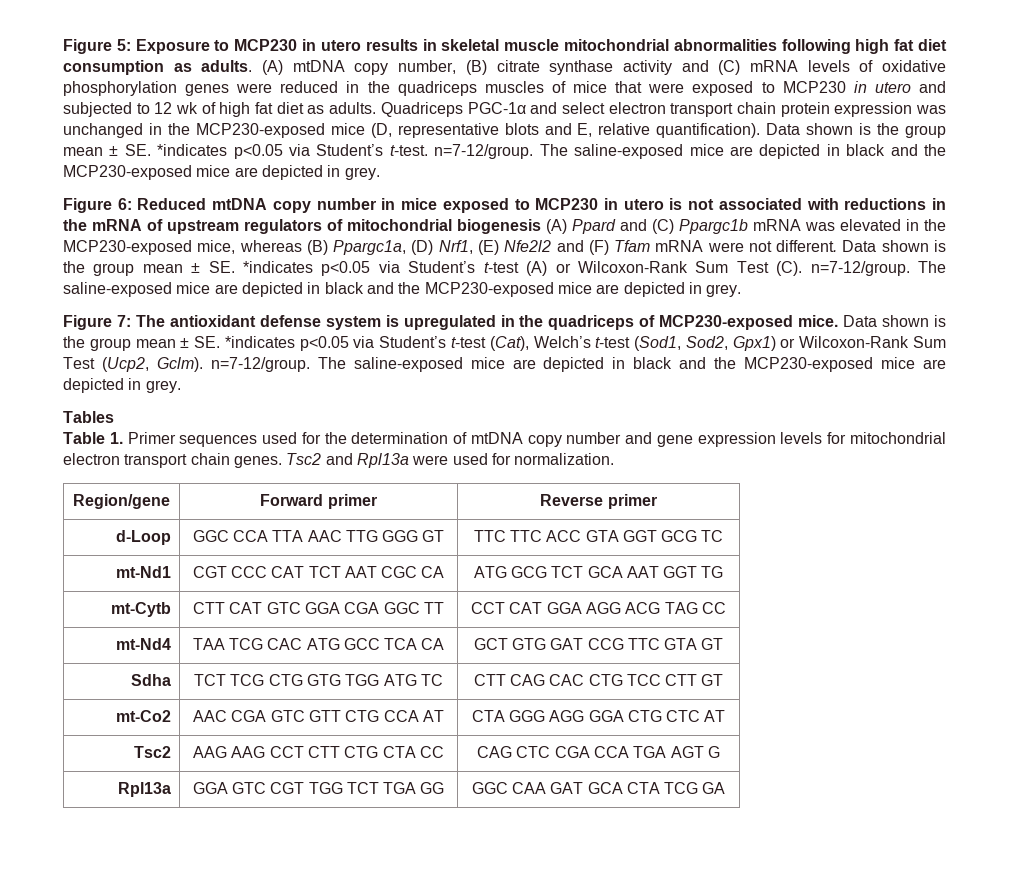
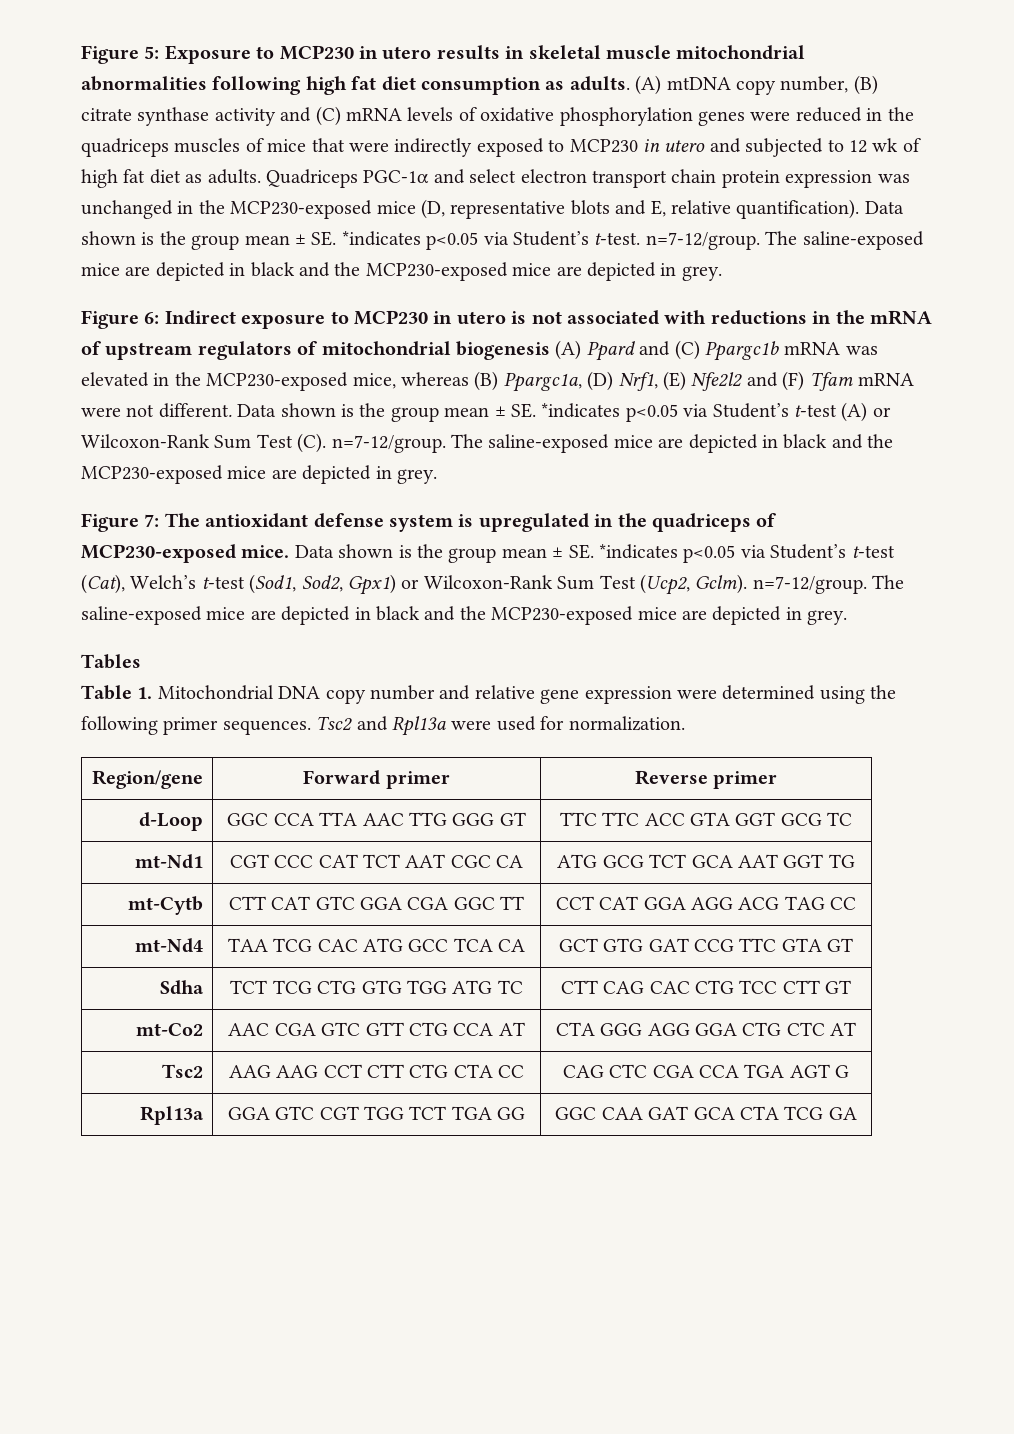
(685, 88) none -> [394,138,473,157] indirectly
[137,198,509,213] Reduced mtDNA copy number in mice exposed -> [164,310,326,329] Indirect exposure
[127,432,523,447] Primer sequences used for the determination of mtDNA -> [157,685,321,700] Mitochondrial DNA
(653, 438) none -> [474,685,535,699] relative
[780,432,946,444] [63,453,282,468] levels for mitochondrial electron transport chain genes. -> [676,685,897,704] [81,716,311,735] were determined using the following primer sequences.

